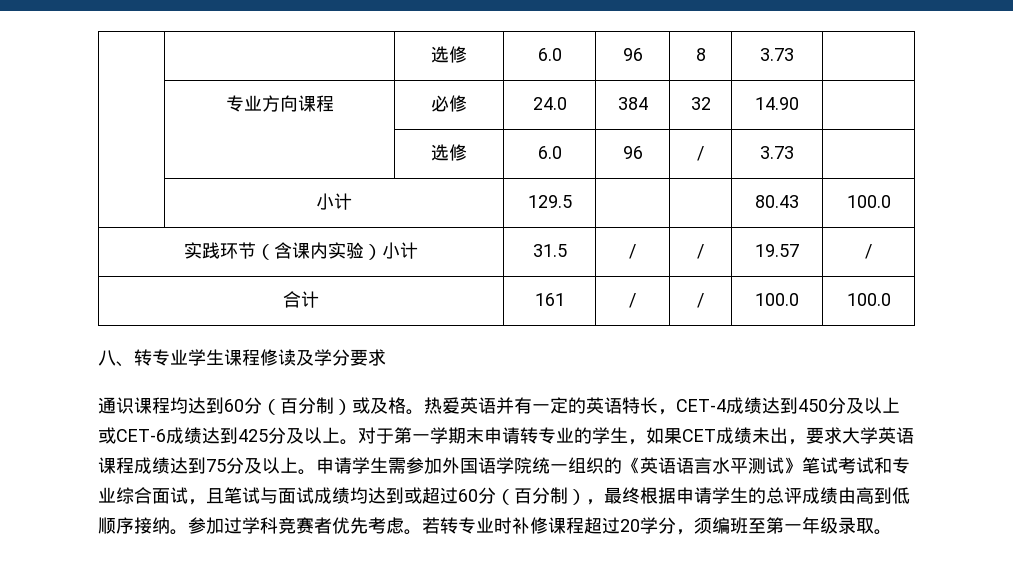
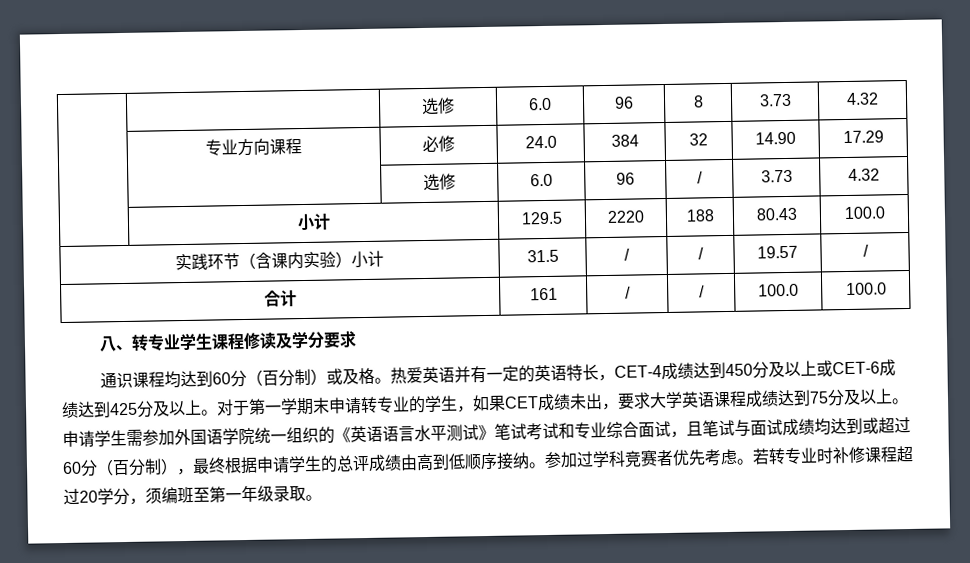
(794, 54) none -> [846,92,879,105] 4.32
(799, 103) none -> [842,130,884,144] 17.29
(794, 152) none -> [848,168,880,181] 4.32
(572, 201) | -> [607,210,645,223] [685,209,715,222] 2220 | 188

